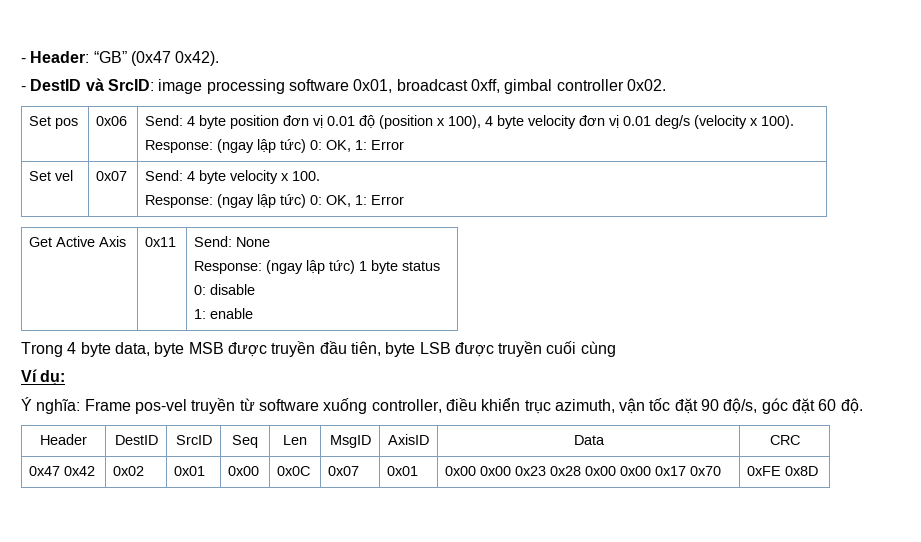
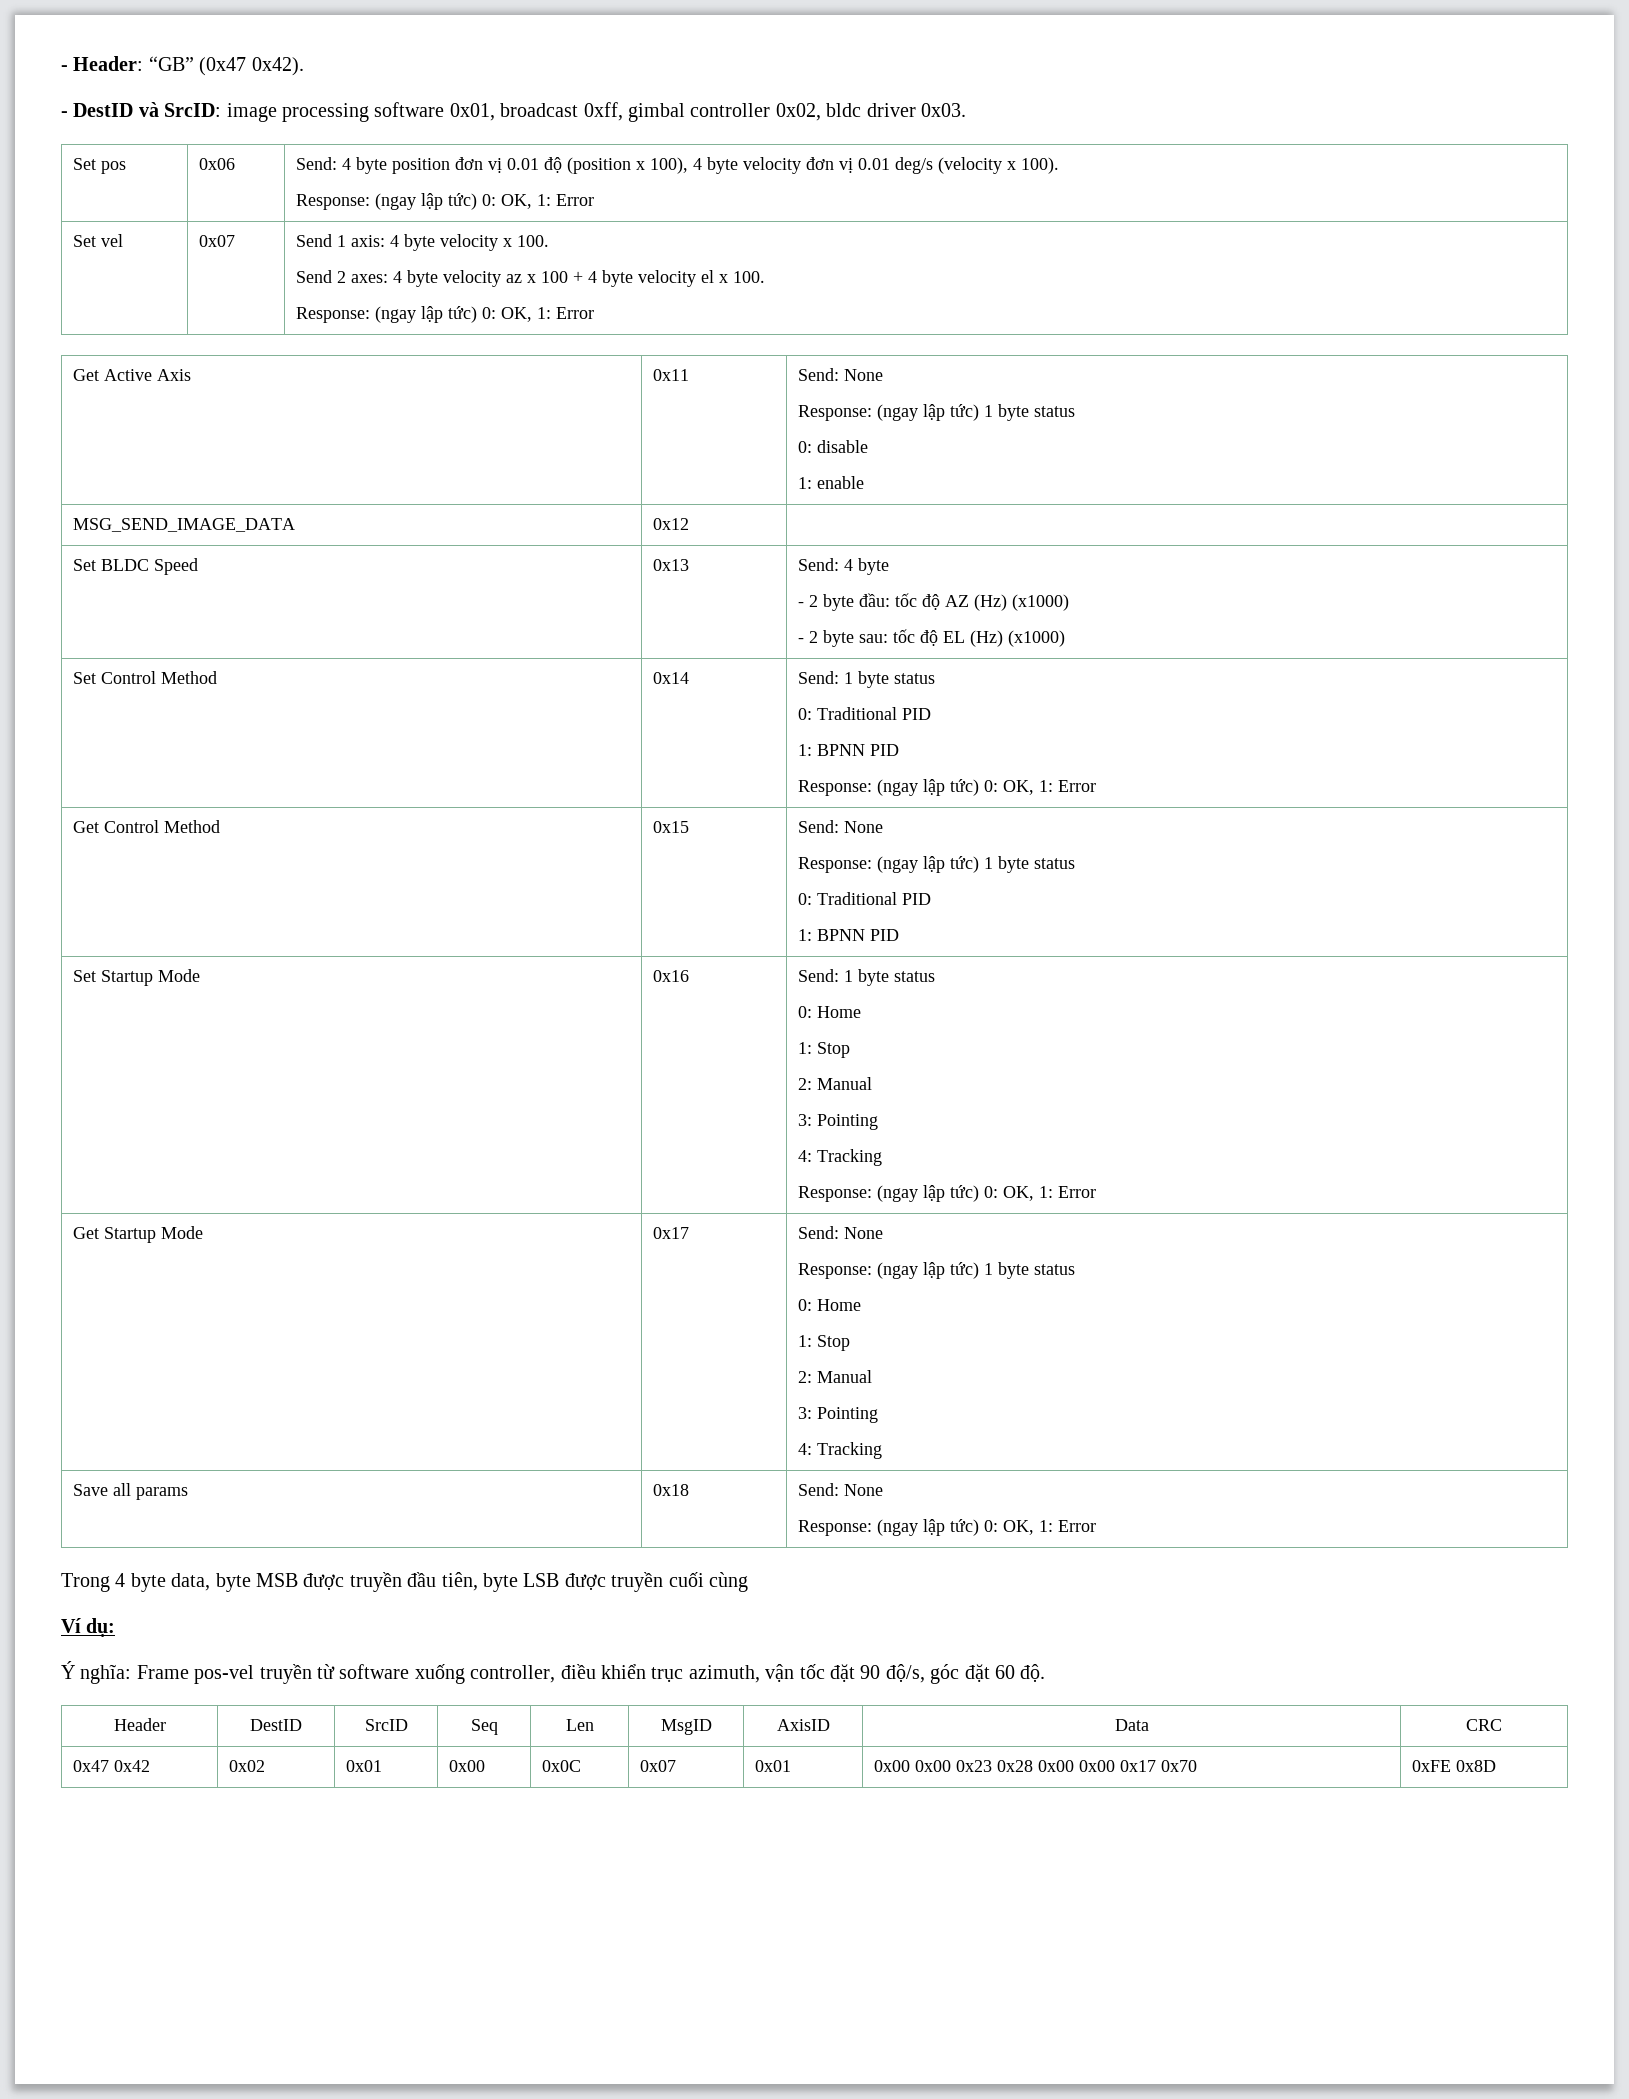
[626,79,666,91] 0x02. -> [775,103,966,121] 0x02, bldc driver 0x03.
[145,170,184,181] Send: -> [296,234,386,247] Send 1 axis:
(321, 176) none -> [296,270,766,287] // Send 2 axes: 4 byte velocity az x 100 + 4 byte velocity el x 100.
(254, 313) none -> [73,518,296,532] [653,518,690,530] [73,558,199,575] [653,559,690,571] [798,558,890,575] [798,593,1070,611] [798,629,1066,647] [73,671,218,684] [653,672,690,684] [798,671,936,688] [798,707,932,720] [798,744,900,756] [798,779,1097,796] [73,820,221,833] [653,821,690,833] [798,820,884,833] [798,856,1076,873] [798,892,932,905] [798,929,900,941] [73,969,201,986] [653,970,690,982] [798,969,936,986] [798,1006,862,1018] [798,1042,851,1058] [798,1077,873,1090] [798,1114,879,1130] [798,1149,883,1166] [798,1185,1097,1202] [73,1226,204,1243] [653,1227,690,1239] [798,1226,884,1239] [798,1262,1076,1279] [798,1299,862,1311] [798,1335,851,1351] [798,1370,873,1383] [798,1407,879,1423] [798,1442,883,1459] [73,1483,189,1500] [653,1484,690,1496] [798,1483,884,1496] [798,1519,1097,1536] // MSG_SEND_IMAGE_DATA | 0x12 | // Set BLDC Speed | 0x13 | Send: 4 byte // - 2 byte đầu: tốc độ AZ (Hz) (x1000) // - 2 byte sau: tốc độ EL (Hz) (x1000) // Set Control Method | 0x14 | Send: 1 byte status // 0: Traditional PID // 1: BPNN PID // Response: (ngay lập tức) 0: OK, 1: Error // Get Control Method | 0x15 | Send: None // Response: (ngay lập tức) 1 byte status // 0: Traditional PID // 1: BPNN PID // Set Startup Mode | 0x16 | Send: 1 byte status // 0: Home // 1: Stop // 2: Manual // 3: Pointing // 4: Tracking // Response: (ngay lập tức) 0: OK, 1: Error // Get Startup Mode | 0x17 | Send: None // Response: (ngay lập tức) 1 byte status // 0: Home // 1: Stop // 2: Manual // 3: Pointing // 4: Tracking // Save all params | 0x18 | Send: None // Response: (ngay lập tức) 0: OK, 1: Error

